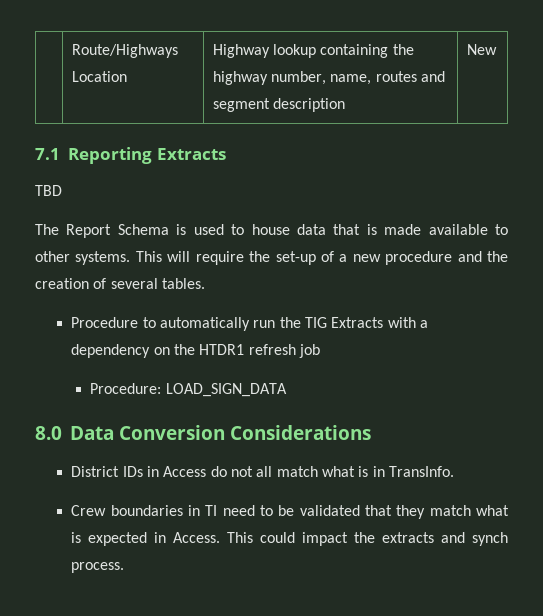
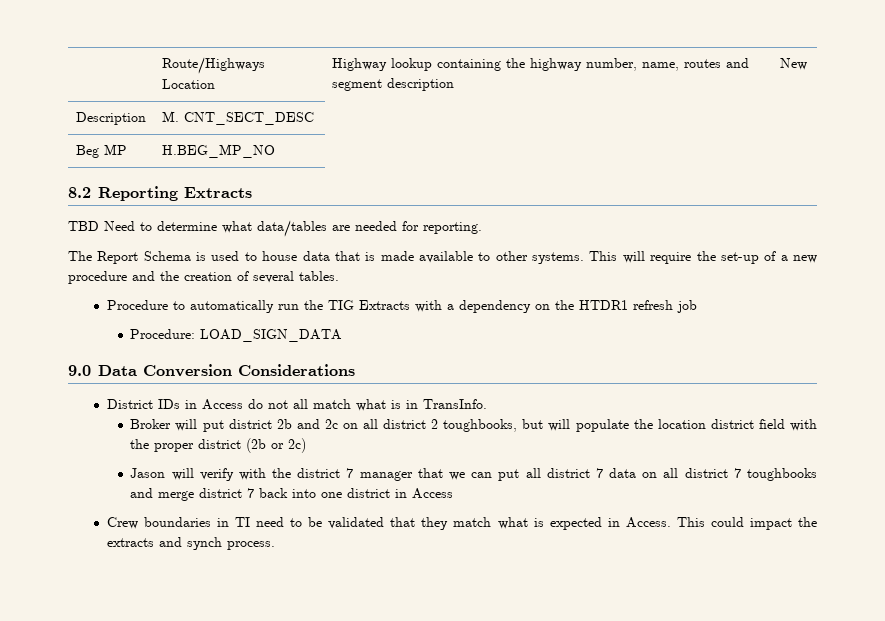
[35,147,226,164] [35,185,62,196] // 7.1 Reporting Extracts // TBD -> [75,112,146,125] [161,111,314,125] [75,144,127,158] [161,144,275,158] [68,186,252,201] [68,220,482,237] // Description | M. CNT_SECT_DESC // Beg MP | H.BEG_MP_NO // 8.2 Reporting Extracts // TBD Need to determine what data/tables are needed for reporting.
[35,426,62,440] 8.0 -> [68,365,91,376] 9.0
(454, 471) none -> [130,419,818,432] [130,438,307,453] [130,468,818,481] [130,488,454,501] // Broker will put district 2b and 2c on all district 2 toughbooks, but will populate the location district field with the proper district (2b or 2c) // Jason will verify with the district 7 manager that we can put all district 7 data on all district 7 toughbooks and merge district 7 back into one district in Access

